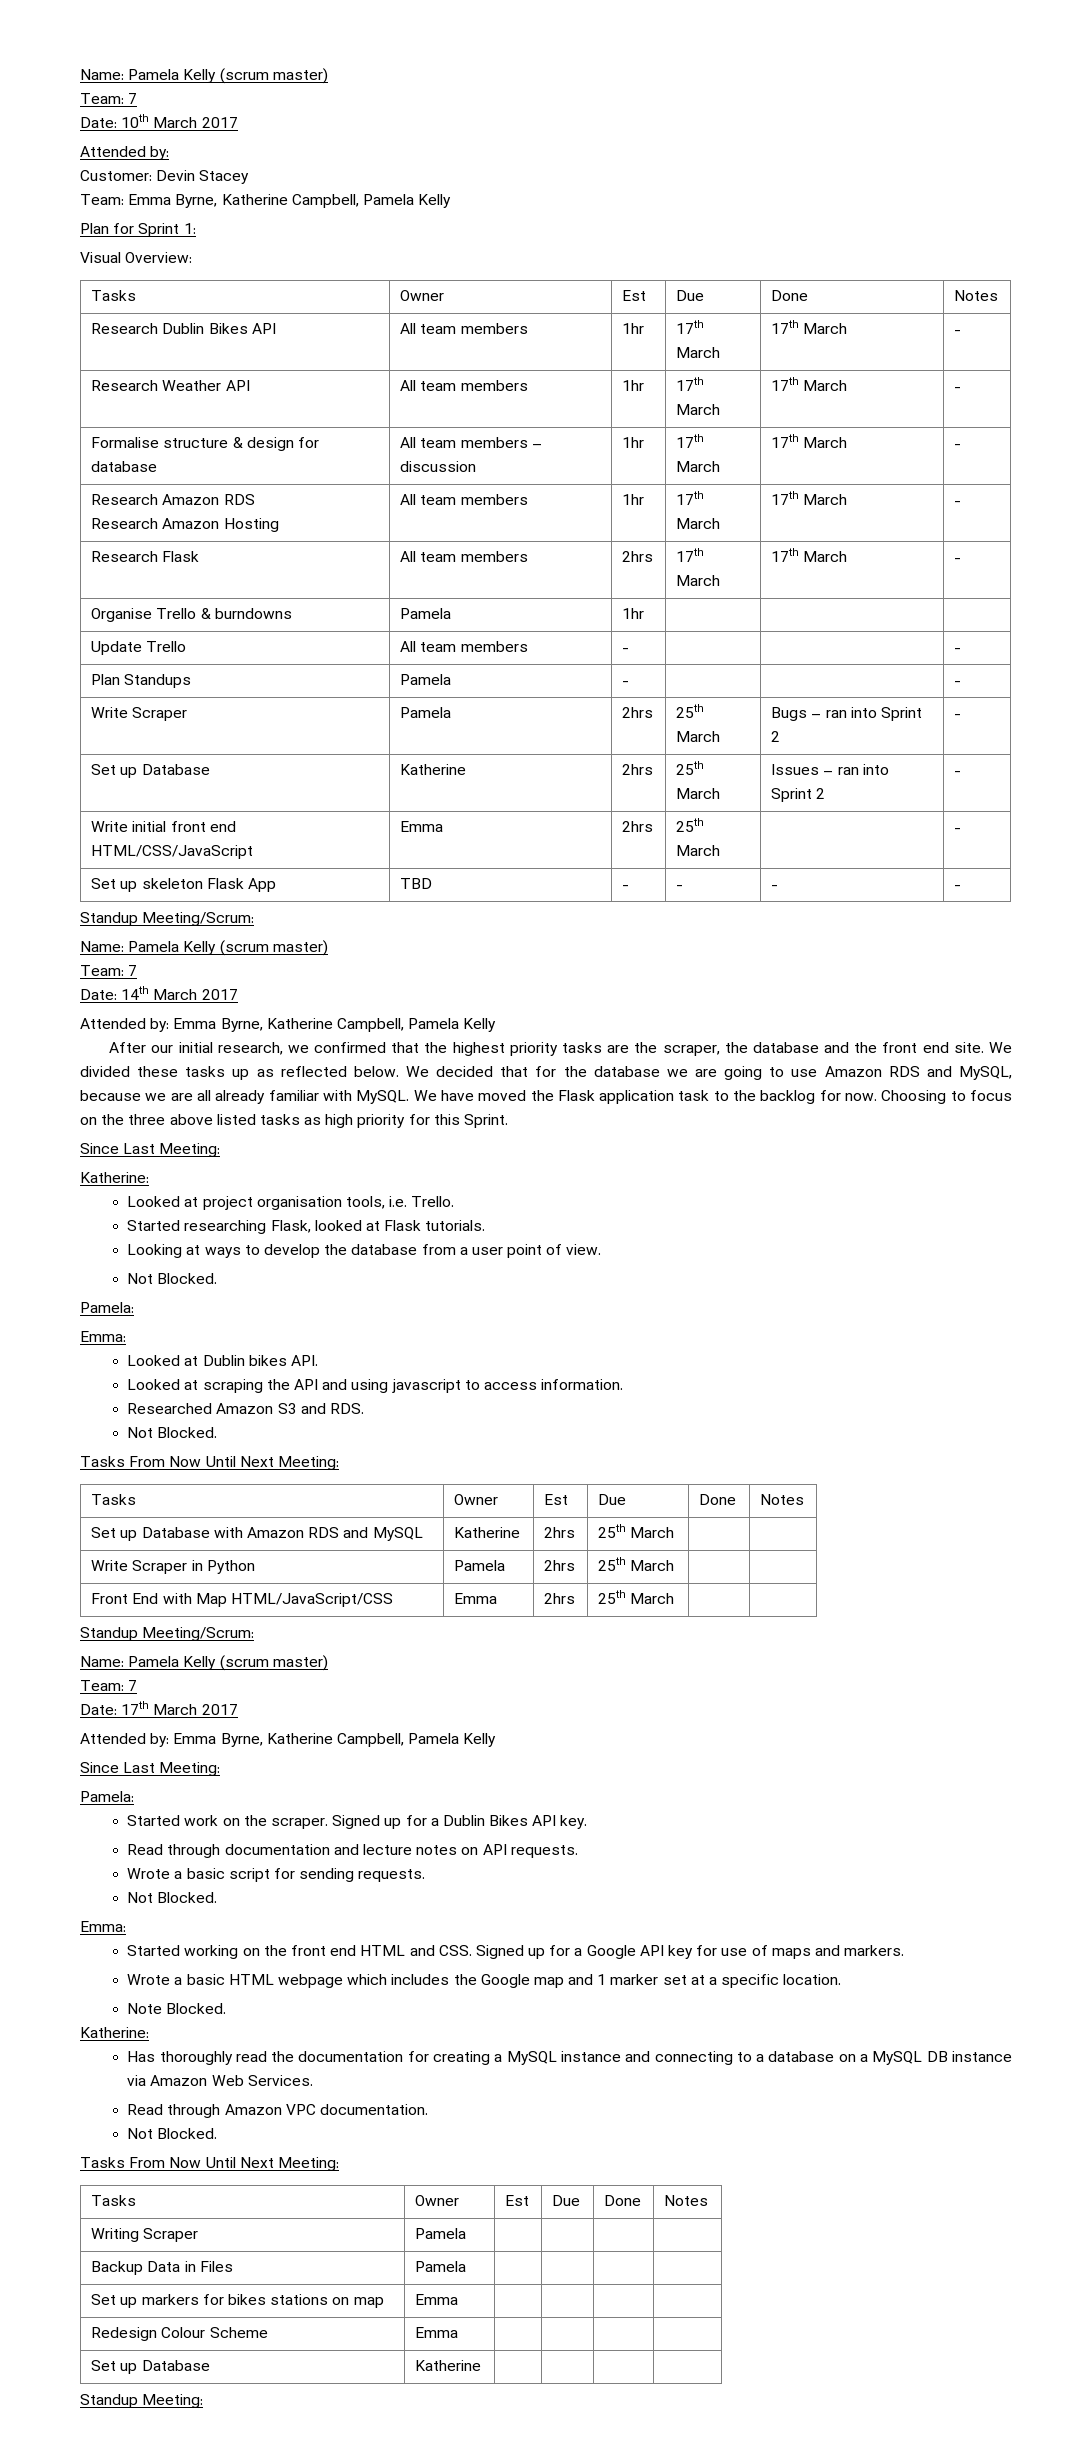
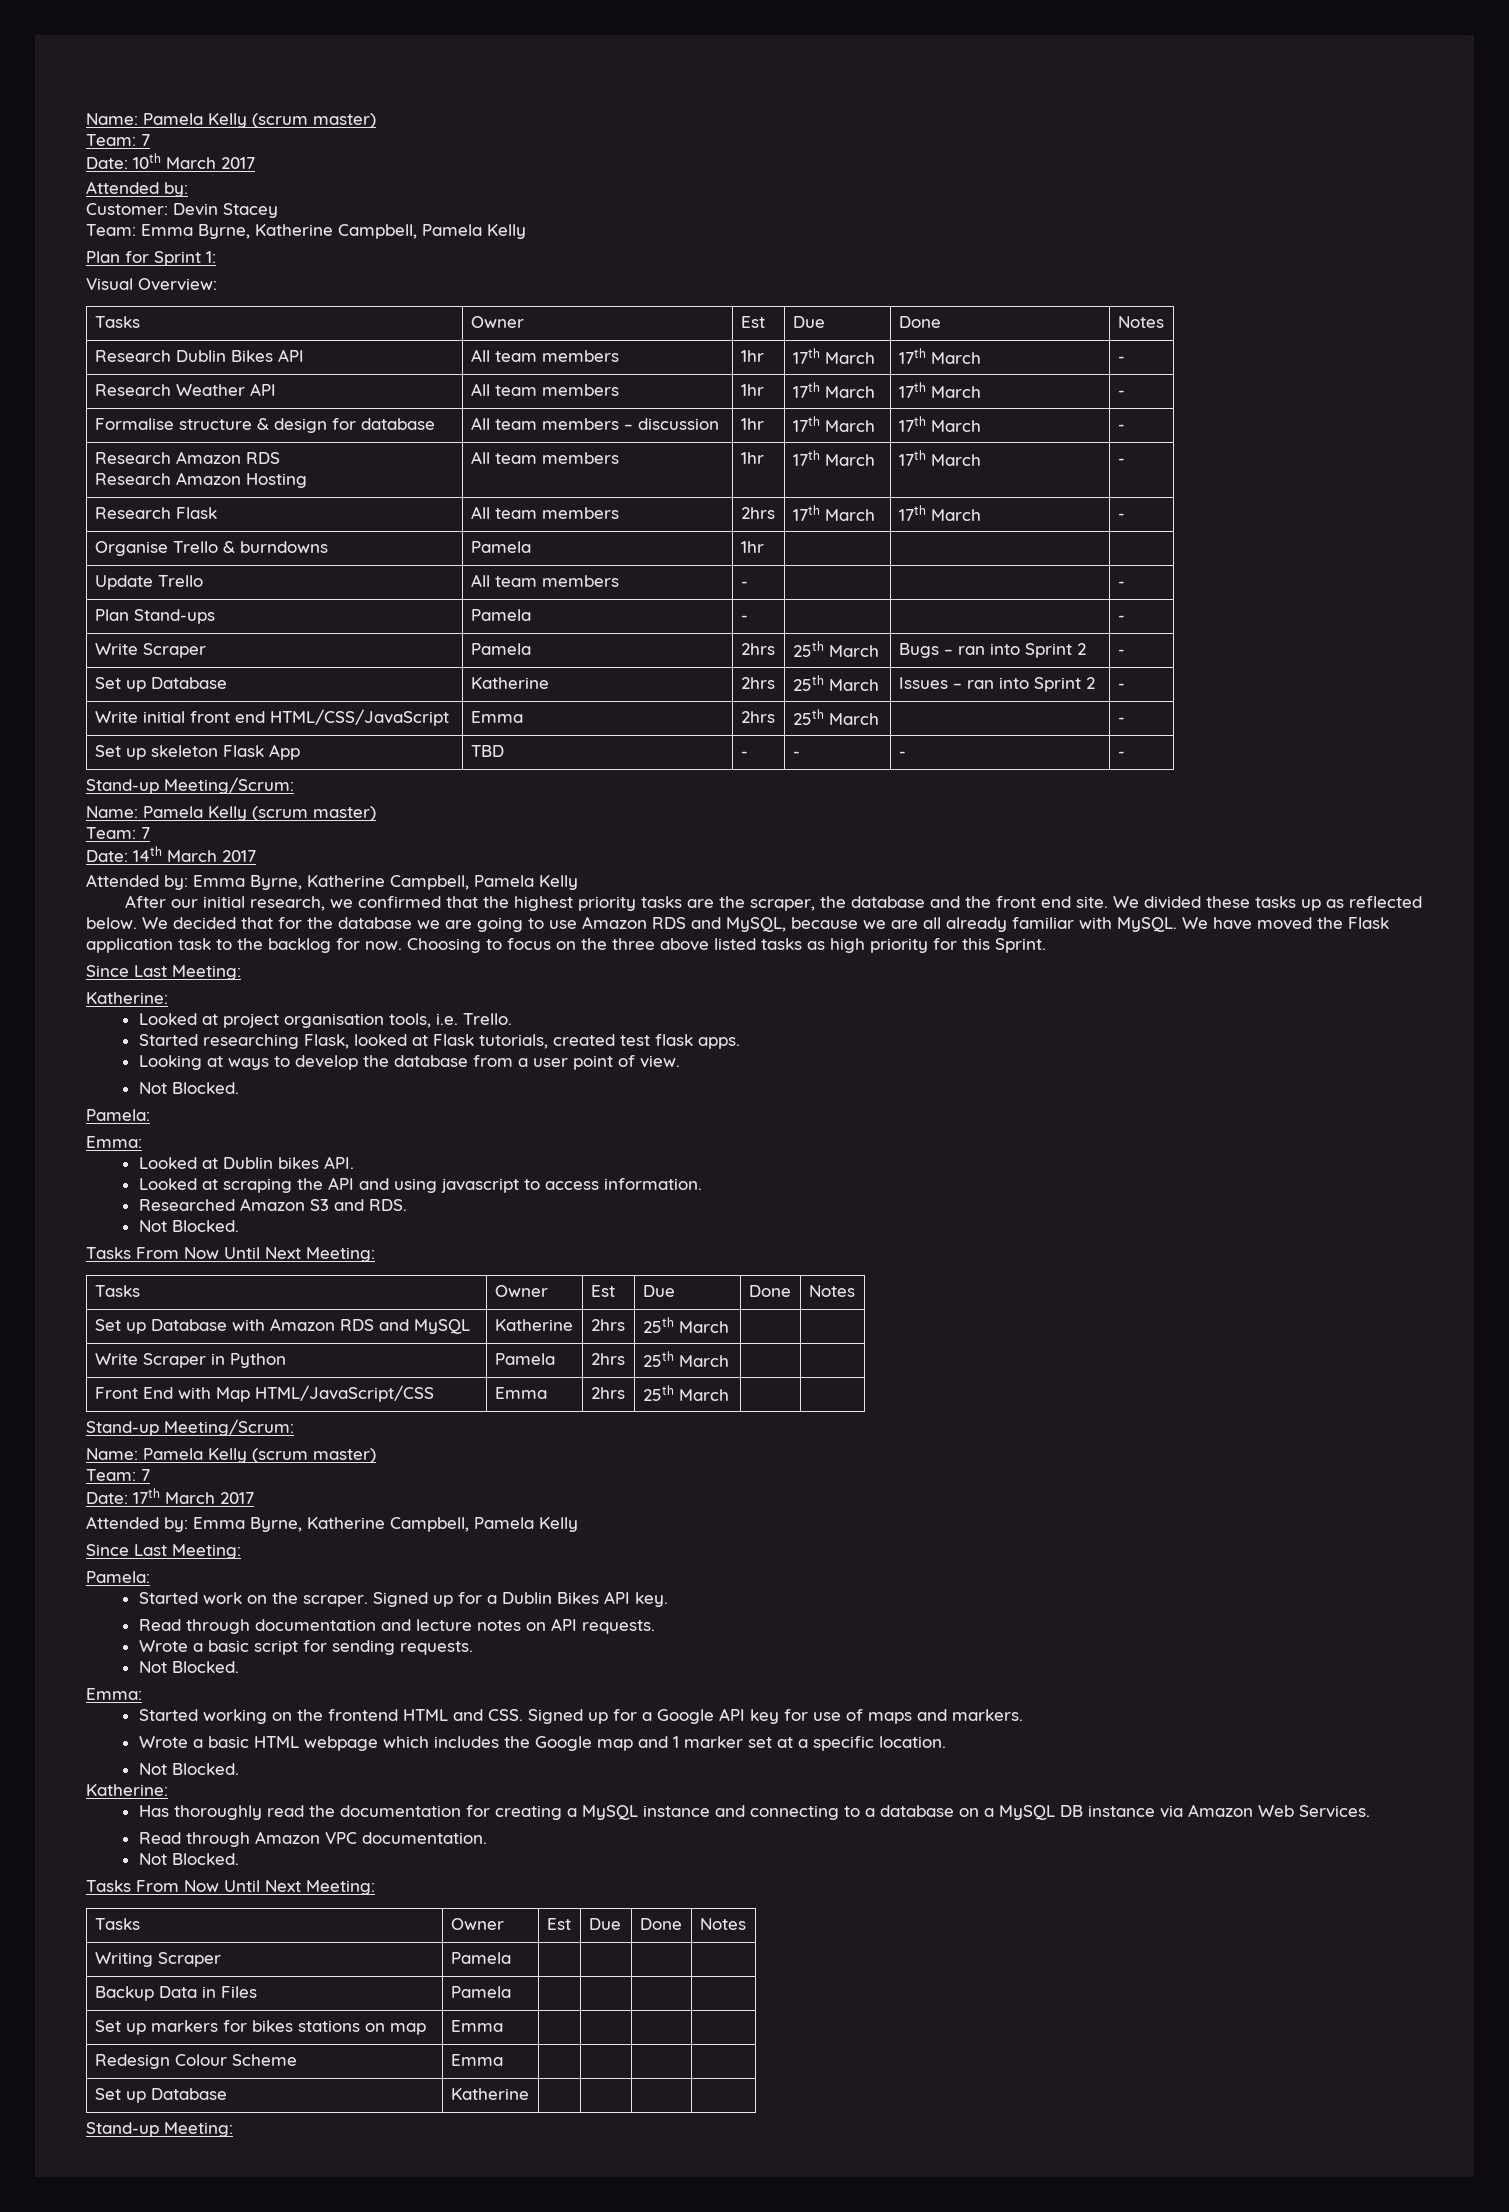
[124,674,192,688] Standups -> [133,609,215,624] Stand-ups
[80,912,138,926] Standup -> [86,779,159,794] Stand-up
[425,1220,486,1231] tutorials. -> [478,1034,740,1049] tutorials, created test flask apps.
[80,1627,138,1641] Standup -> [86,1421,159,1436] Stand-up
[290,1945,357,1956] front end -> [327,1709,398,1721] frontend
[127,2003,163,2014] Note -> [138,1763,167,1775] Not
[80,2394,138,2408] Standup -> [86,2122,159,2137] Stand-up

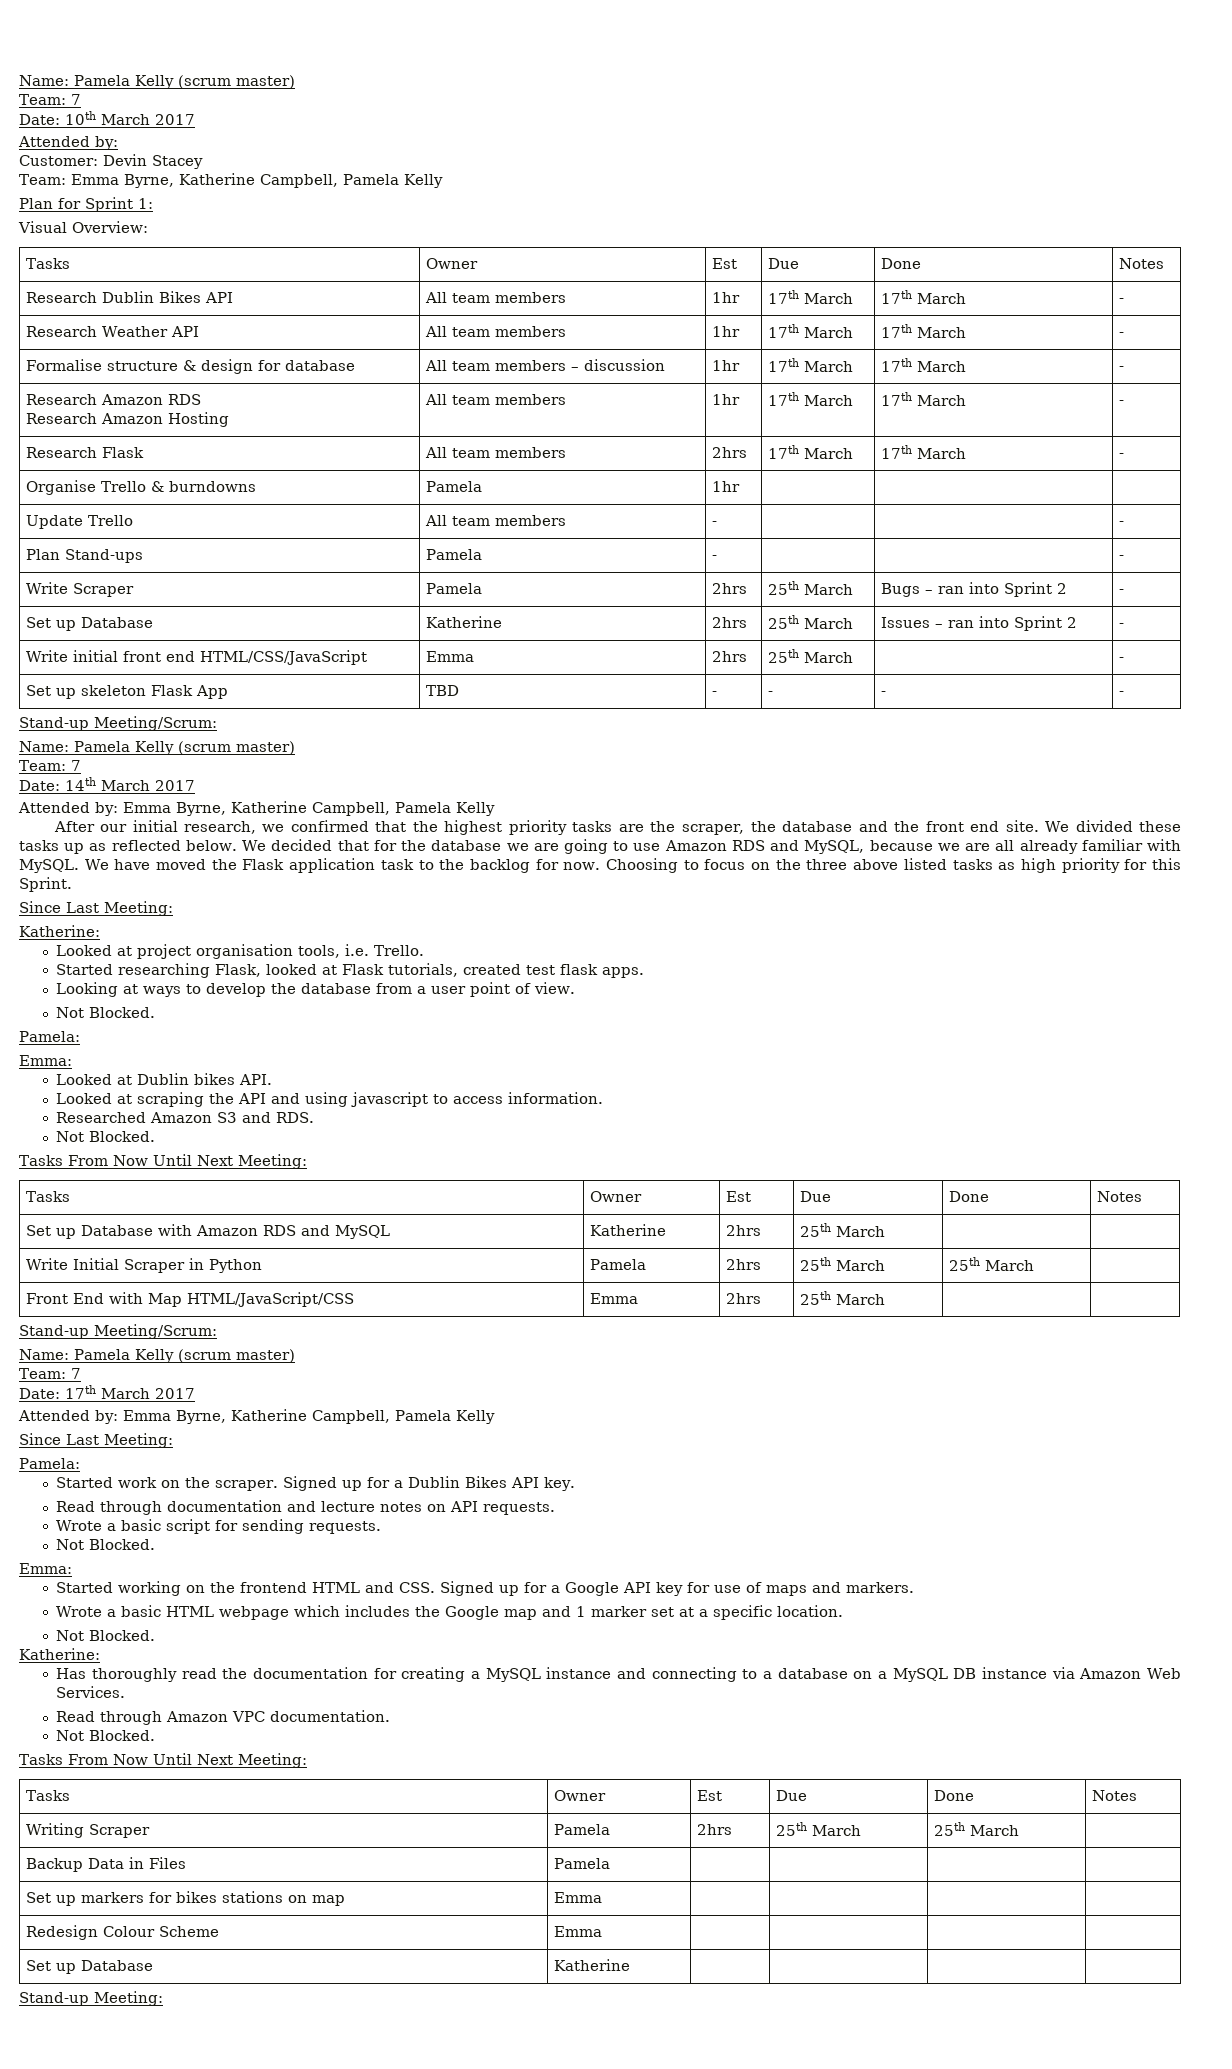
(138, 1359) none -> [73,1258,120,1270] Initial
(729, 1361) none -> [949,1257,1035,1271] 25th March
(511, 1958) | | -> [697,1824,733,1835] [776,1822,862,1836] [934,1822,1020,1836] 2hrs | 25th March | 25th March

